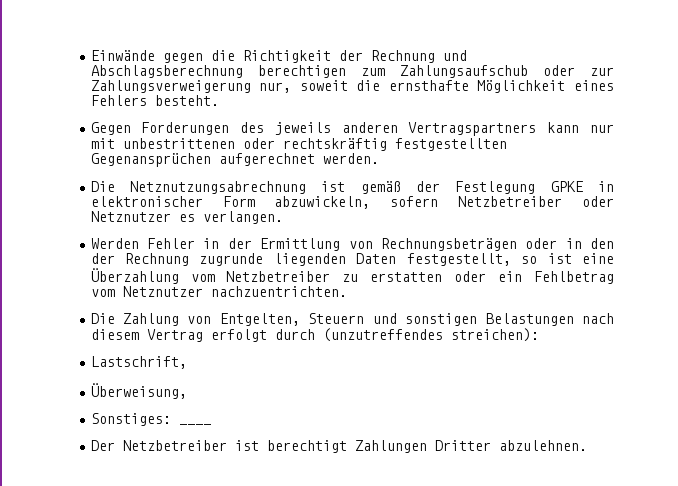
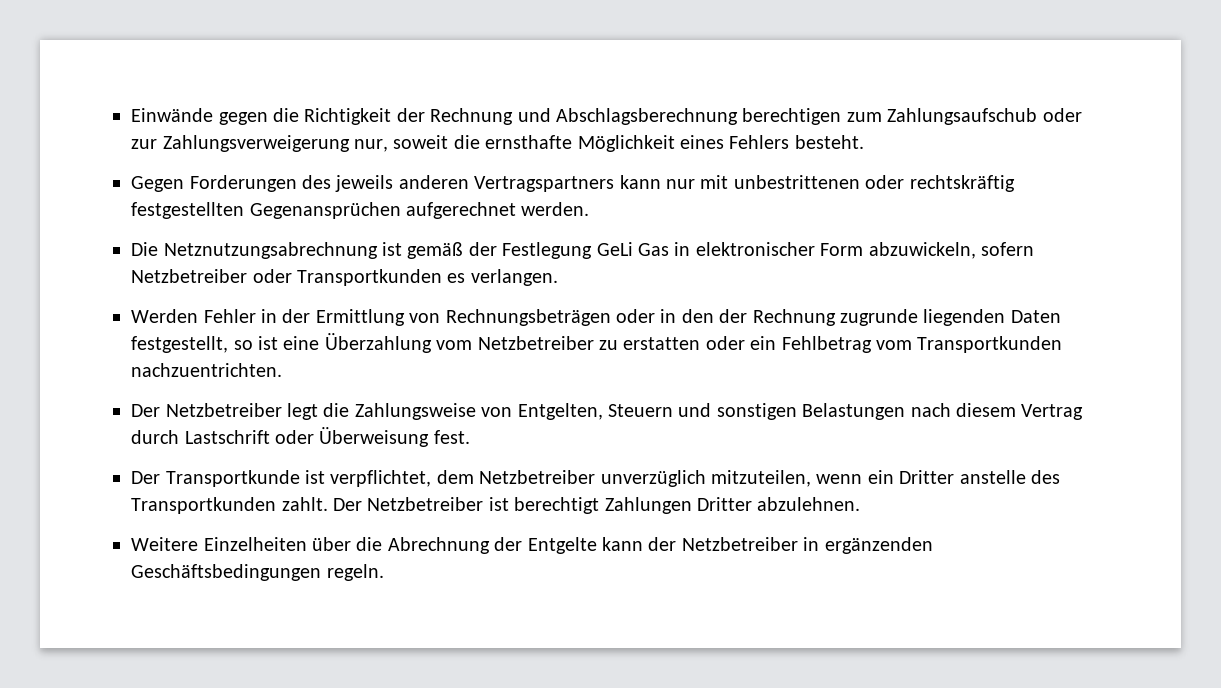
[550,181,583,192] GPKE -> [596,242,669,256] GeLi Gas
[90,211,171,222] Netznutzer -> [296,269,442,286] Transportkunden
[122,286,203,297] Netznutzer -> [917,336,1063,353] Transportkunden
[90,313,180,326] Die Zahlung -> [131,403,476,420] Der Netzbetreiber legt die Zahlungsweise
[210,328,539,342] [90,356,187,369] [90,383,187,399] [90,413,211,426] erfolgt durch (unzutreffendes streichen): // Lastschrift, // Überweisung, // Sonstiges: ____ // -> [131,427,470,447] [131,470,1060,487] [131,497,328,514] durch Lastschrift oder Überweisung fest. // Der Transportkunde ist verpflichtet, dem Netzbetreiber unverzüglich mitzuteilen, wenn ein Dritter anstelle des Transportkunden zahlt.
(587, 445) none -> [131,537,933,554] [131,564,384,581] // Weitere Einzelheiten über die Abrechnung der Entgelte kann der Netzbetreiber in ergänzenden Geschäftsbedingungen regeln.

